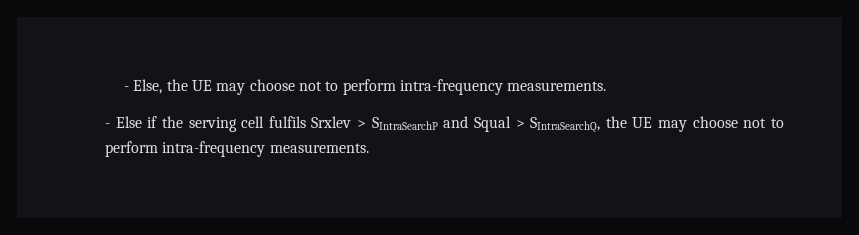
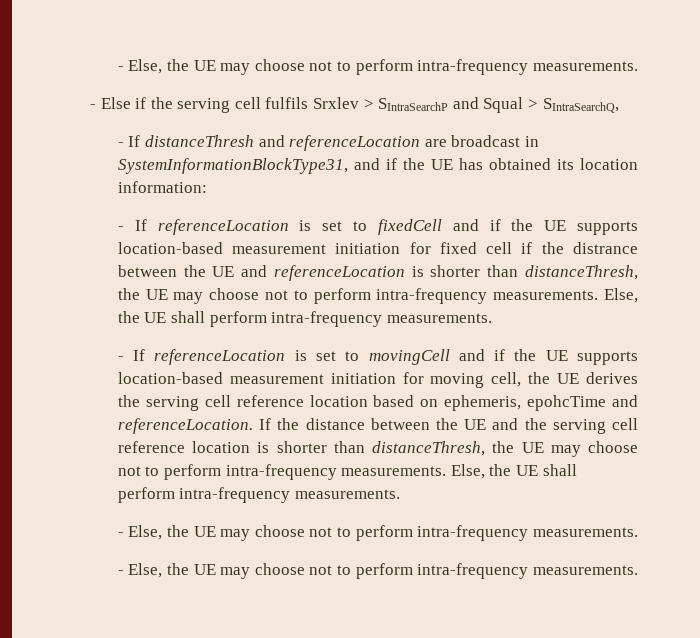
[605,116,784,132] [104,141,369,157] the UE may choose not to perform intra-frequency measurements. -> [117,135,540,151] [117,158,638,174] [117,181,207,193] [117,219,638,235] [117,242,638,254] [117,265,638,281] [117,288,638,304] [117,311,492,327] [117,349,639,365] [117,372,638,388] [117,395,639,411] [117,418,638,434] [117,441,638,457] [117,464,577,480] [117,487,401,503] [117,525,638,541] [117,563,638,579] // - If distanceThresh and referenceLocation are broadcast in SystemInformationBlockType31, and if the UE has obtained its location information: // - If referenceLocation is set to fixedCell and if the UE supports location-based measurement initiation for fixed cell if the distrance between the UE and referenceLocation is shorter than distanceThresh, the UE may choose not to perform intra-frequency measurements. Else, the UE shall perform intra-frequency measurements. // - If referenceLocation is set to movingCell and if the UE supports location-based measurement initiation for moving cell, the UE derives the serving cell reference location based on ephemeris, epohcTime and referenceLocation. If the distance between the UE and the serving cell reference location is shorter than distanceThresh, the UE may choose not to perform intra-frequency measurements. Else, the UE shall perform intra-frequency measurements. // - Else, the UE may choose not to perform intra-frequency measurements. // - Else, the UE may choose not to perform intra-frequency measurements.

